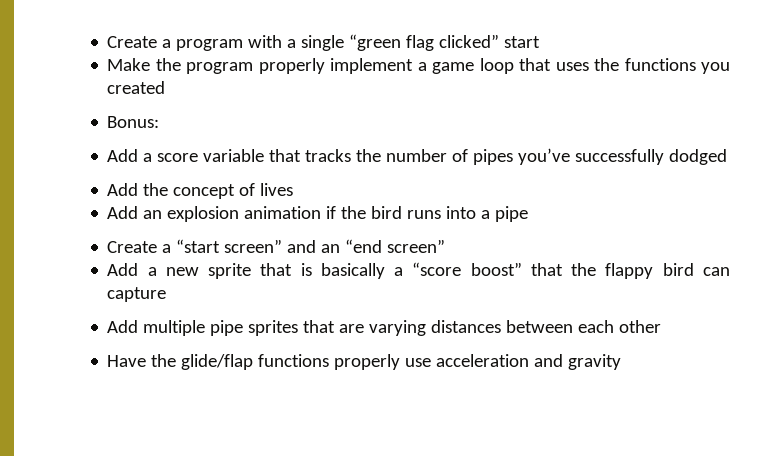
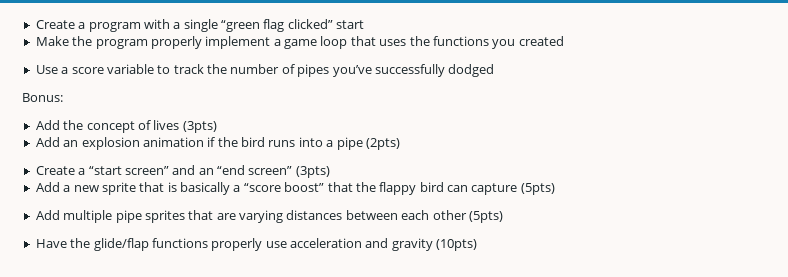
[107,116,160,128] [107,149,139,162] Bonus: // Add -> [35,65,58,74] Use
[269,149,352,162] that tracks -> [157,64,204,74] to track
(728, 157) none -> [22,93,63,102] // Bonus:
(294, 189) none -> [182,121,217,133] (3pts)
(529, 214) none -> [365,138,400,150] (2pts)
(446, 246) none -> [295,166,330,178] (3pts)
(167, 294) none -> [520,183,555,195] (5pts)
(662, 326) none -> [468,211,503,223] (5pts)
(622, 362) none -> [436,239,478,251] (10pts)

